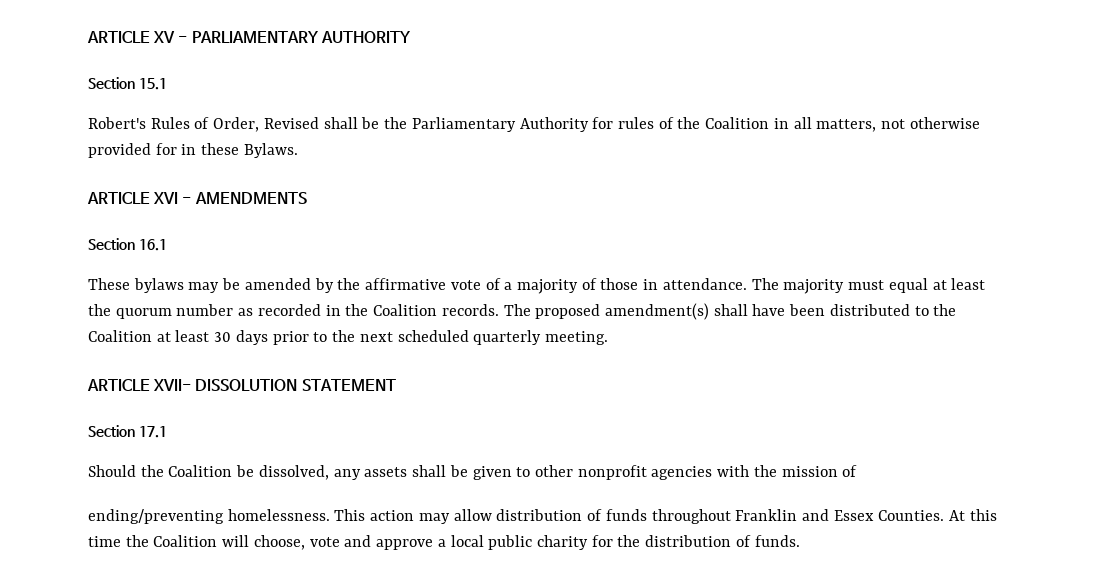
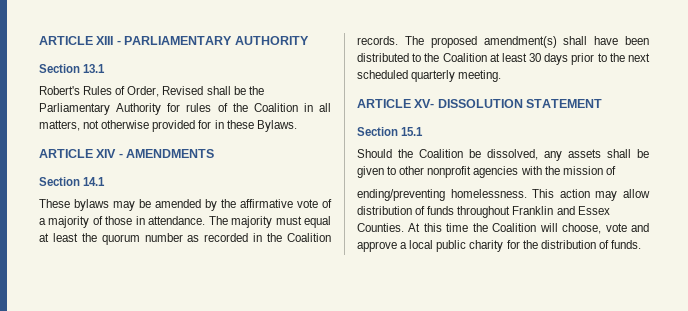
[87,31,176,43] ARTICLE XV -> [39,36,114,45] ARTICLE XIII
[138,78,167,90] 15.1 -> [83,64,106,73] 13.1
[153,192,179,204] XVI -> [96,149,117,158] XIV
[138,239,167,251] 16.1 -> [83,177,106,186] 14.1
[153,379,192,391] XVII- -> [414,99,435,108] XV-
[138,426,167,438] 17.1 -> [401,127,424,136] 15.1

